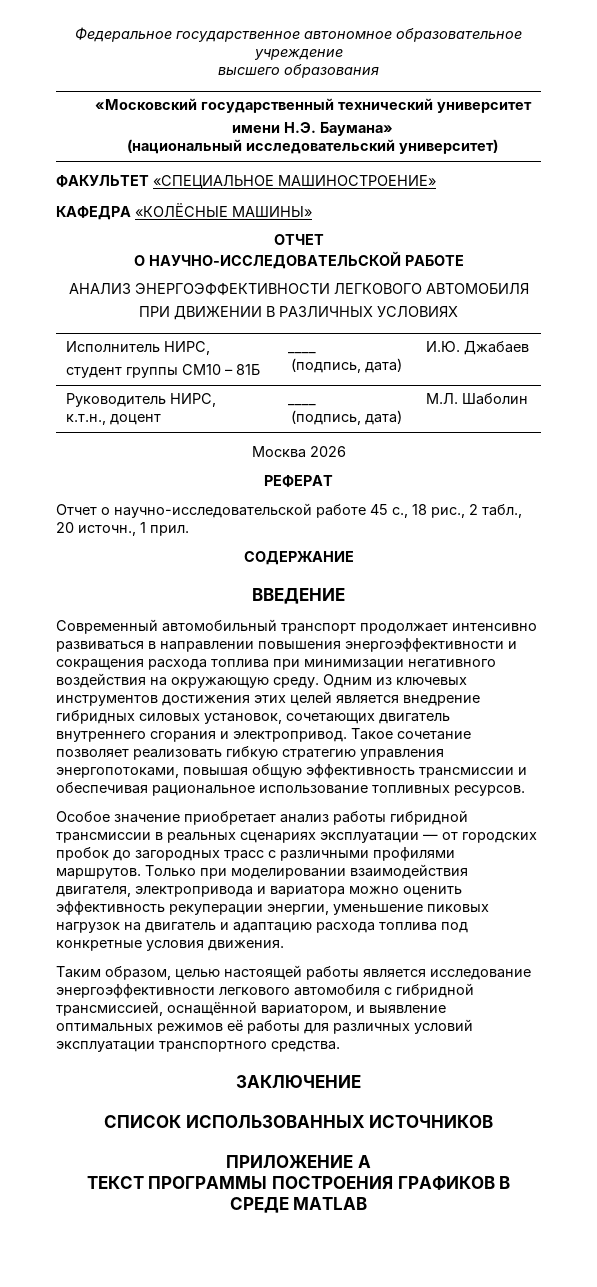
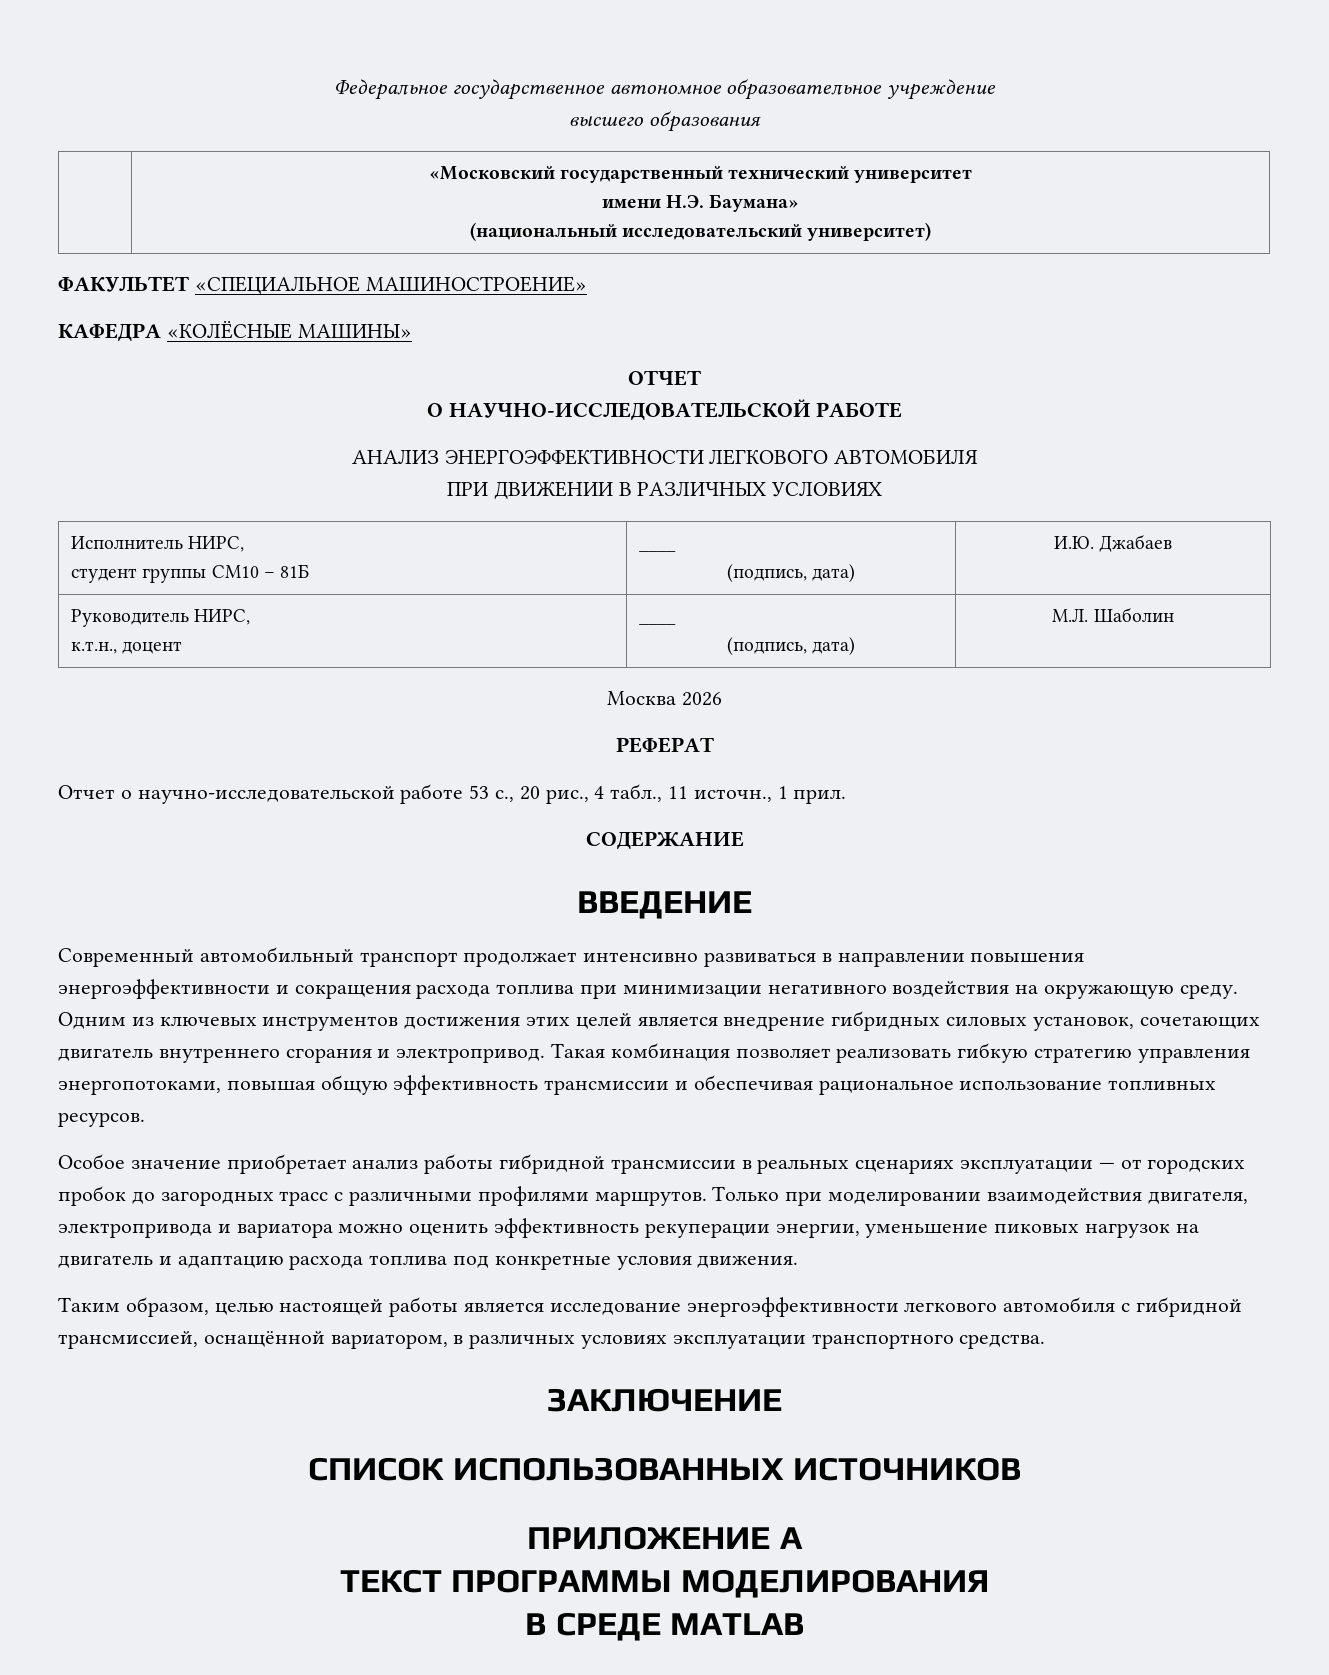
[370,504,522,518] [56,522,74,533] 45 с., 18 рис., 2 табл., 20 -> [469,784,689,804] 53 с., 20 рис., 4 табл., 11
[351,728,471,740] Такое сочетание -> [551,1043,730,1061] Такая комбинация
[356,1005,446,1013] [56,1019,473,1034] и выявление оптимальных режимов её работы для различных условий -> [453,1334,668,1349] в различных условиях
[272,1176,495,1190] ПОСТРОЕНИЯ ГРАФИКОВ -> [681,1569,990,1598] МОДЕЛИРОВАНИЯ //

